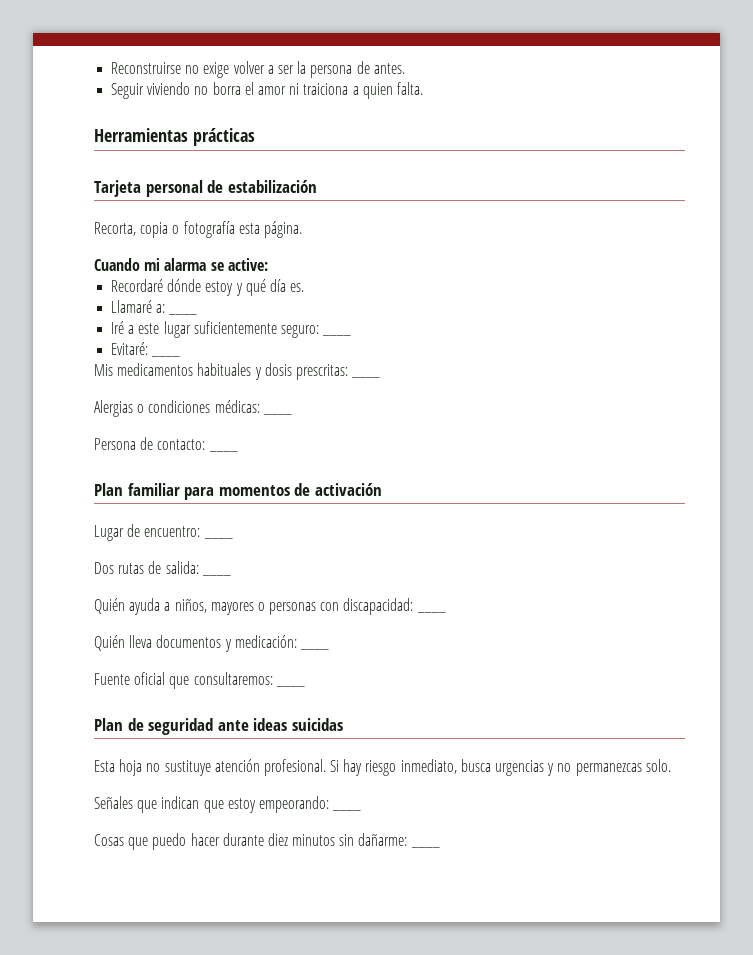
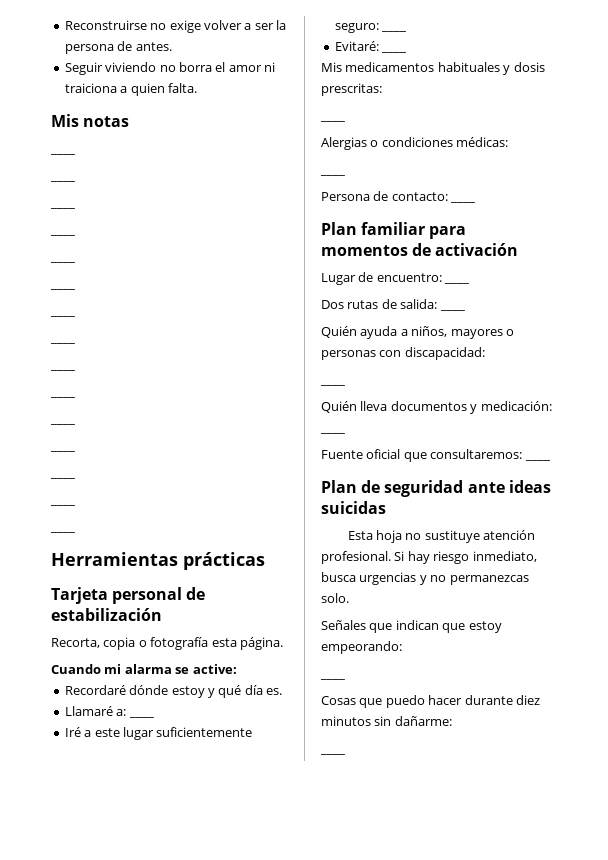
(423, 88) none -> [51,114,130,127] [50,153,75,155] [50,180,75,182] [50,207,75,209] [50,234,75,236] [50,261,75,263] [50,288,75,290] [50,315,75,317] [50,342,75,344] [50,369,75,371] [50,396,75,398] [50,423,75,425] [50,450,75,452] [50,477,75,479] [50,504,75,506] [50,531,75,533] // Mis notas // ____ // ____ // ____ // ____ // ____ // ____ // ____ // ____ // ____ // ____ // ____ // ____ // ____ // ____ // ____
(348, 372) none -> (382, 89) //
(260, 406) none -> (509, 142) //
(414, 606) none -> (485, 353) //
(329, 804) none -> (402, 647) //
(408, 839) none -> (452, 721) //

